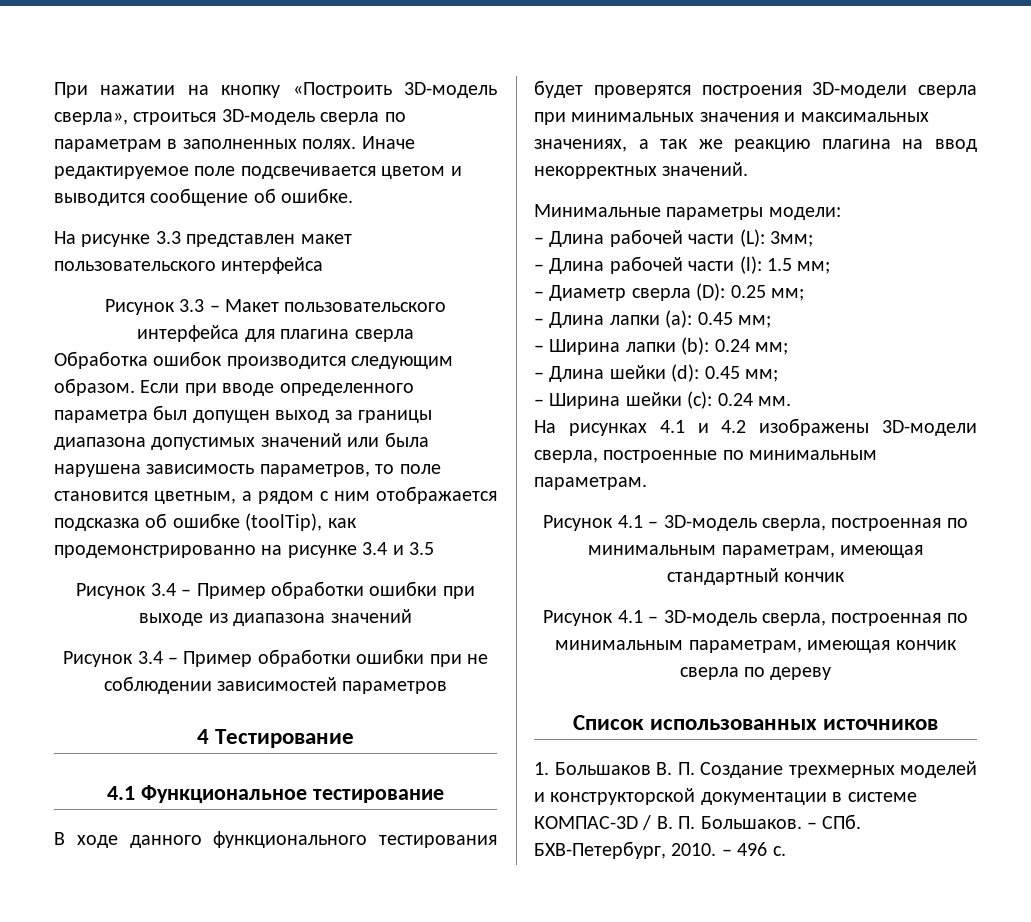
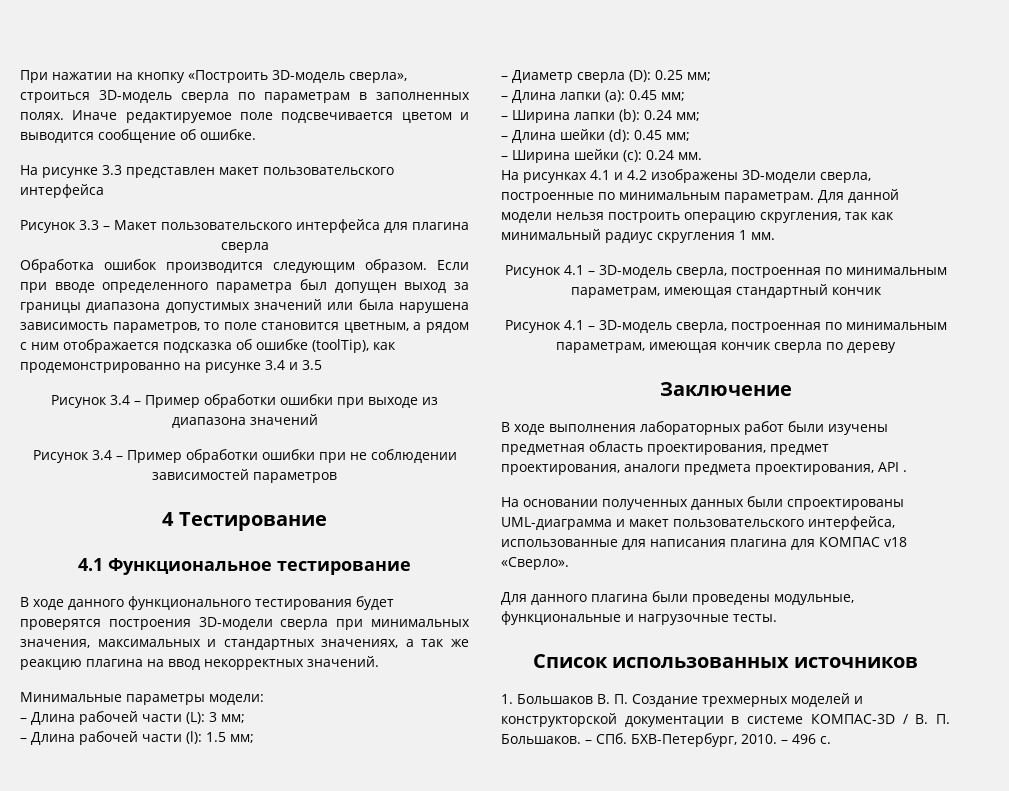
[699,112,929,122] значения и максимальных -> [20,639,315,650] значения, максимальных и стандартных
[770,231,813,247] 3мм; -> [209,712,245,723] 3 мм;
(647, 483) none -> [818,189,899,203] [501,212,894,223] [501,229,775,243] Для данной модели нельзя построить операцию скругления, так как минимальный радиус скругления 1 мм.
(832, 673) none -> [659,382,792,396] [501,421,888,435] [501,441,829,455] [501,462,907,475] [501,496,904,510] [501,516,895,530] [501,537,907,550] [501,557,569,570] [501,591,854,605] [501,611,777,625] // Заключение // В ходе выполнения лабораторных работ были изучены предметная область проектирования, предмет проектирования, аналоги предмета проектирования, API . // На основании полученных данных были спроектированы UML-диаграмма и макет пользовательского интерфейса, использованные для написания плагина для КОМПАС v18 «Сверло». // Для данного плагина были проведены модульные, функциональные и нагрузочные тесты.

